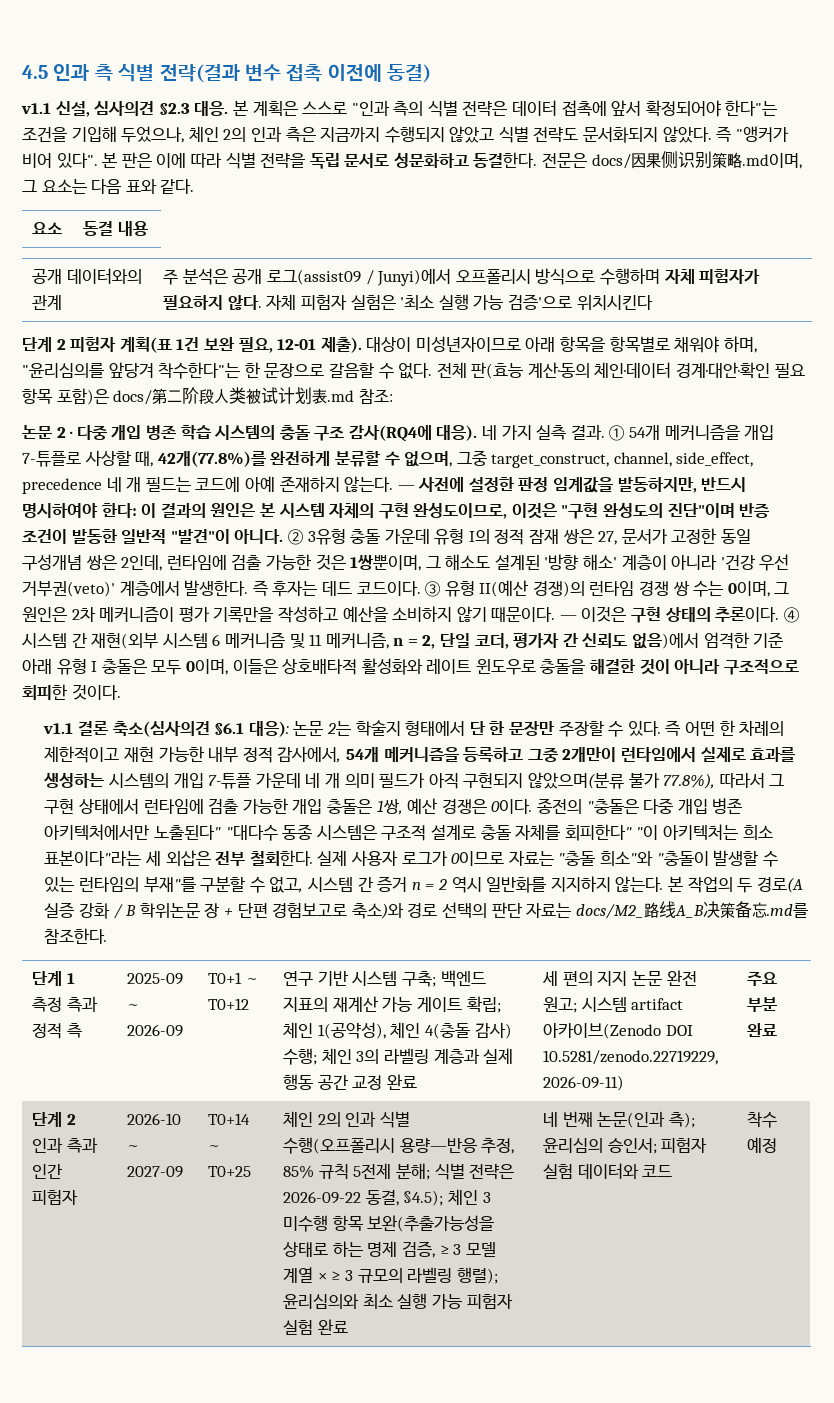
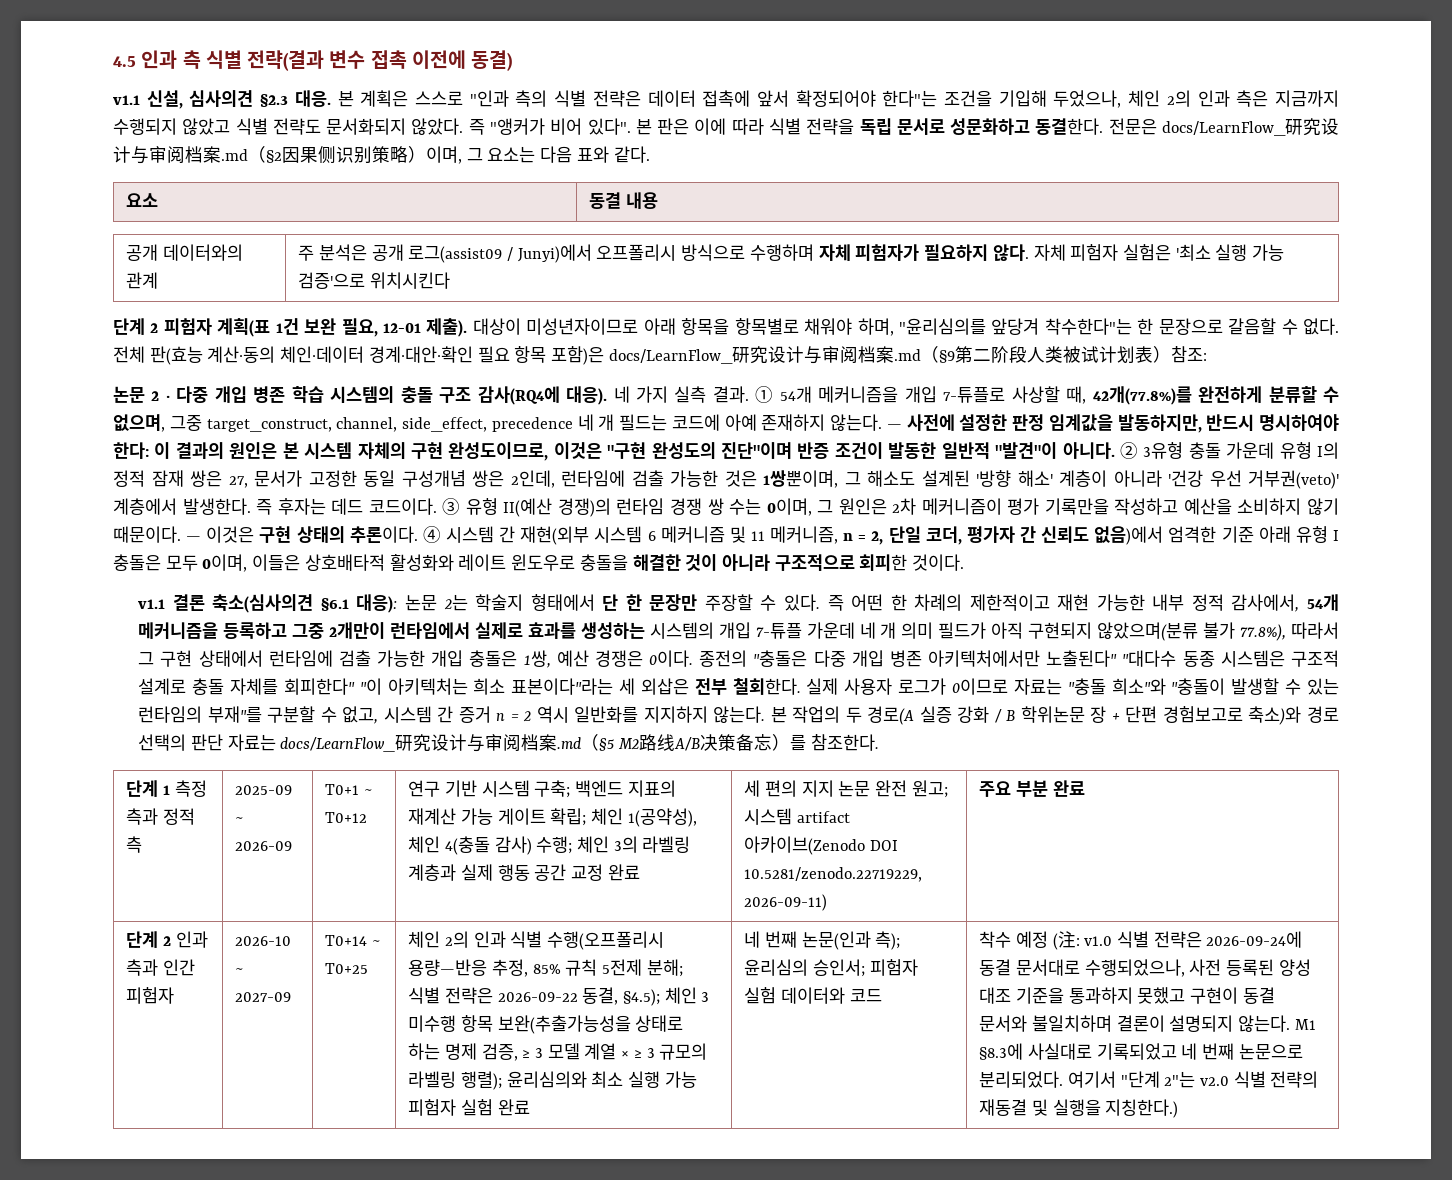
[591,154,631,169] docs/ -> [1162,118,1340,136] [113,146,282,164] docs/LearnFlow_研究设计与审阅档案.md（§2
[741,153,802,169] .md이며, -> [408,146,462,164] ）이며,
[113,390,153,405] docs/ -> [608,346,955,364] docs/LearnFlow_研究设计与审阅档案.md（§9
[327,390,355,402] .md -> [1152,346,1171,363] ）
[575,901,704,919] docs/M2_路线A_B -> [280,734,701,752] docs/LearnFlow_研究设计与审阅档案.md（§5 M2路线A/B
[766,903,808,918] .md를 -> [772,734,807,751] ）를
(778, 1145) none -> [1052,931,1303,950] [979,959,1311,977] [979,987,1275,1004] [979,1015,1316,1032] [979,1043,1303,1060] [979,1071,1319,1088] [979,1099,1179,1118] (注: v1.0 식별 전략은 2026-09-24에 동결 문서대로 수행되었으나, 사전 등록된 양성 대조 기준을 통과하지 못했고 구현이 동결 문서와 불일치하며 결론이 설명되지 않는다. M1 §8.3에 사실대로 기록되었고 네 번째 논문으로 분리되었다. 여기서 "단계 2"는 v2.0 식별 전략의 재동결 및 실행을 지칭한다.)

